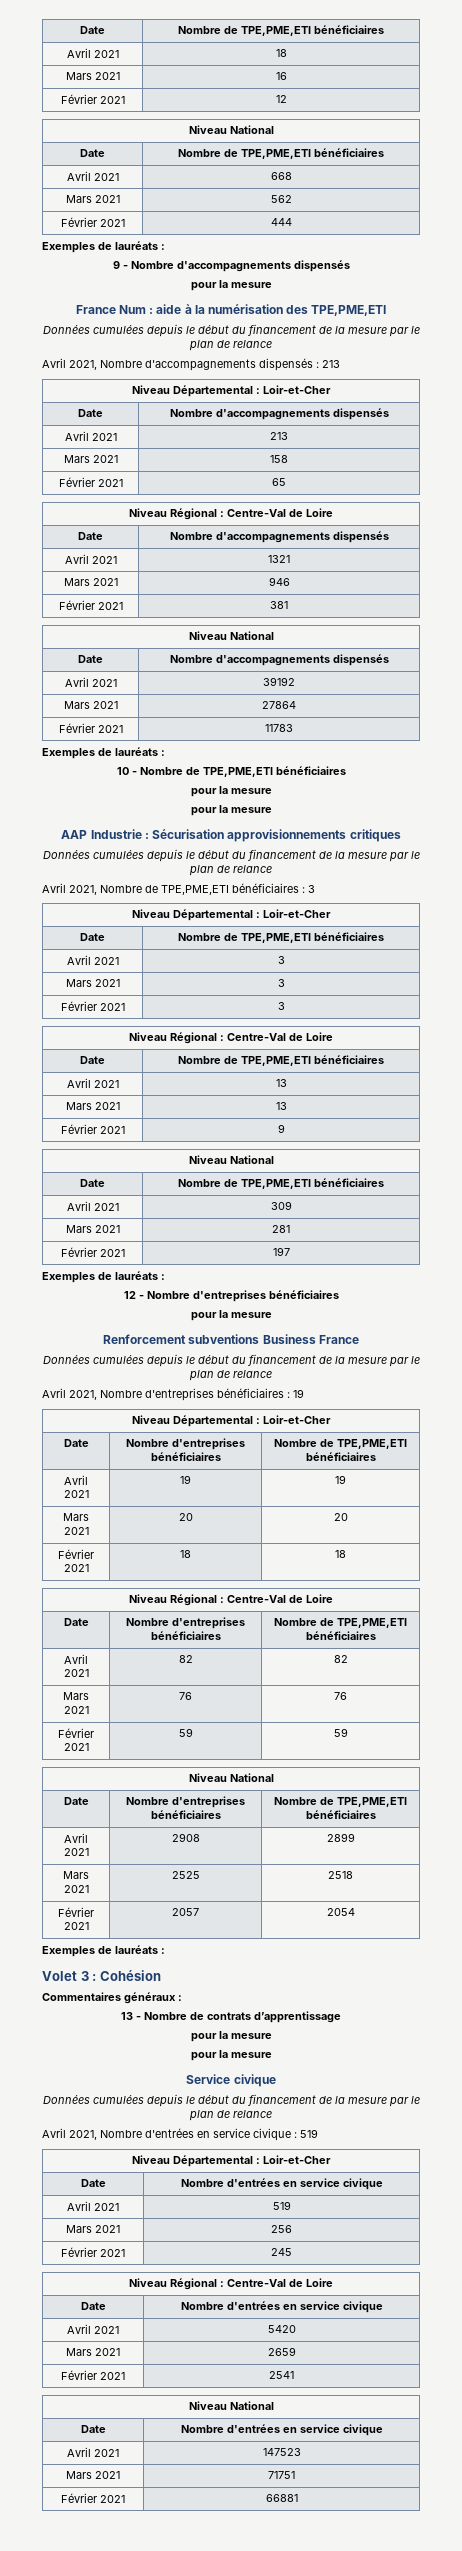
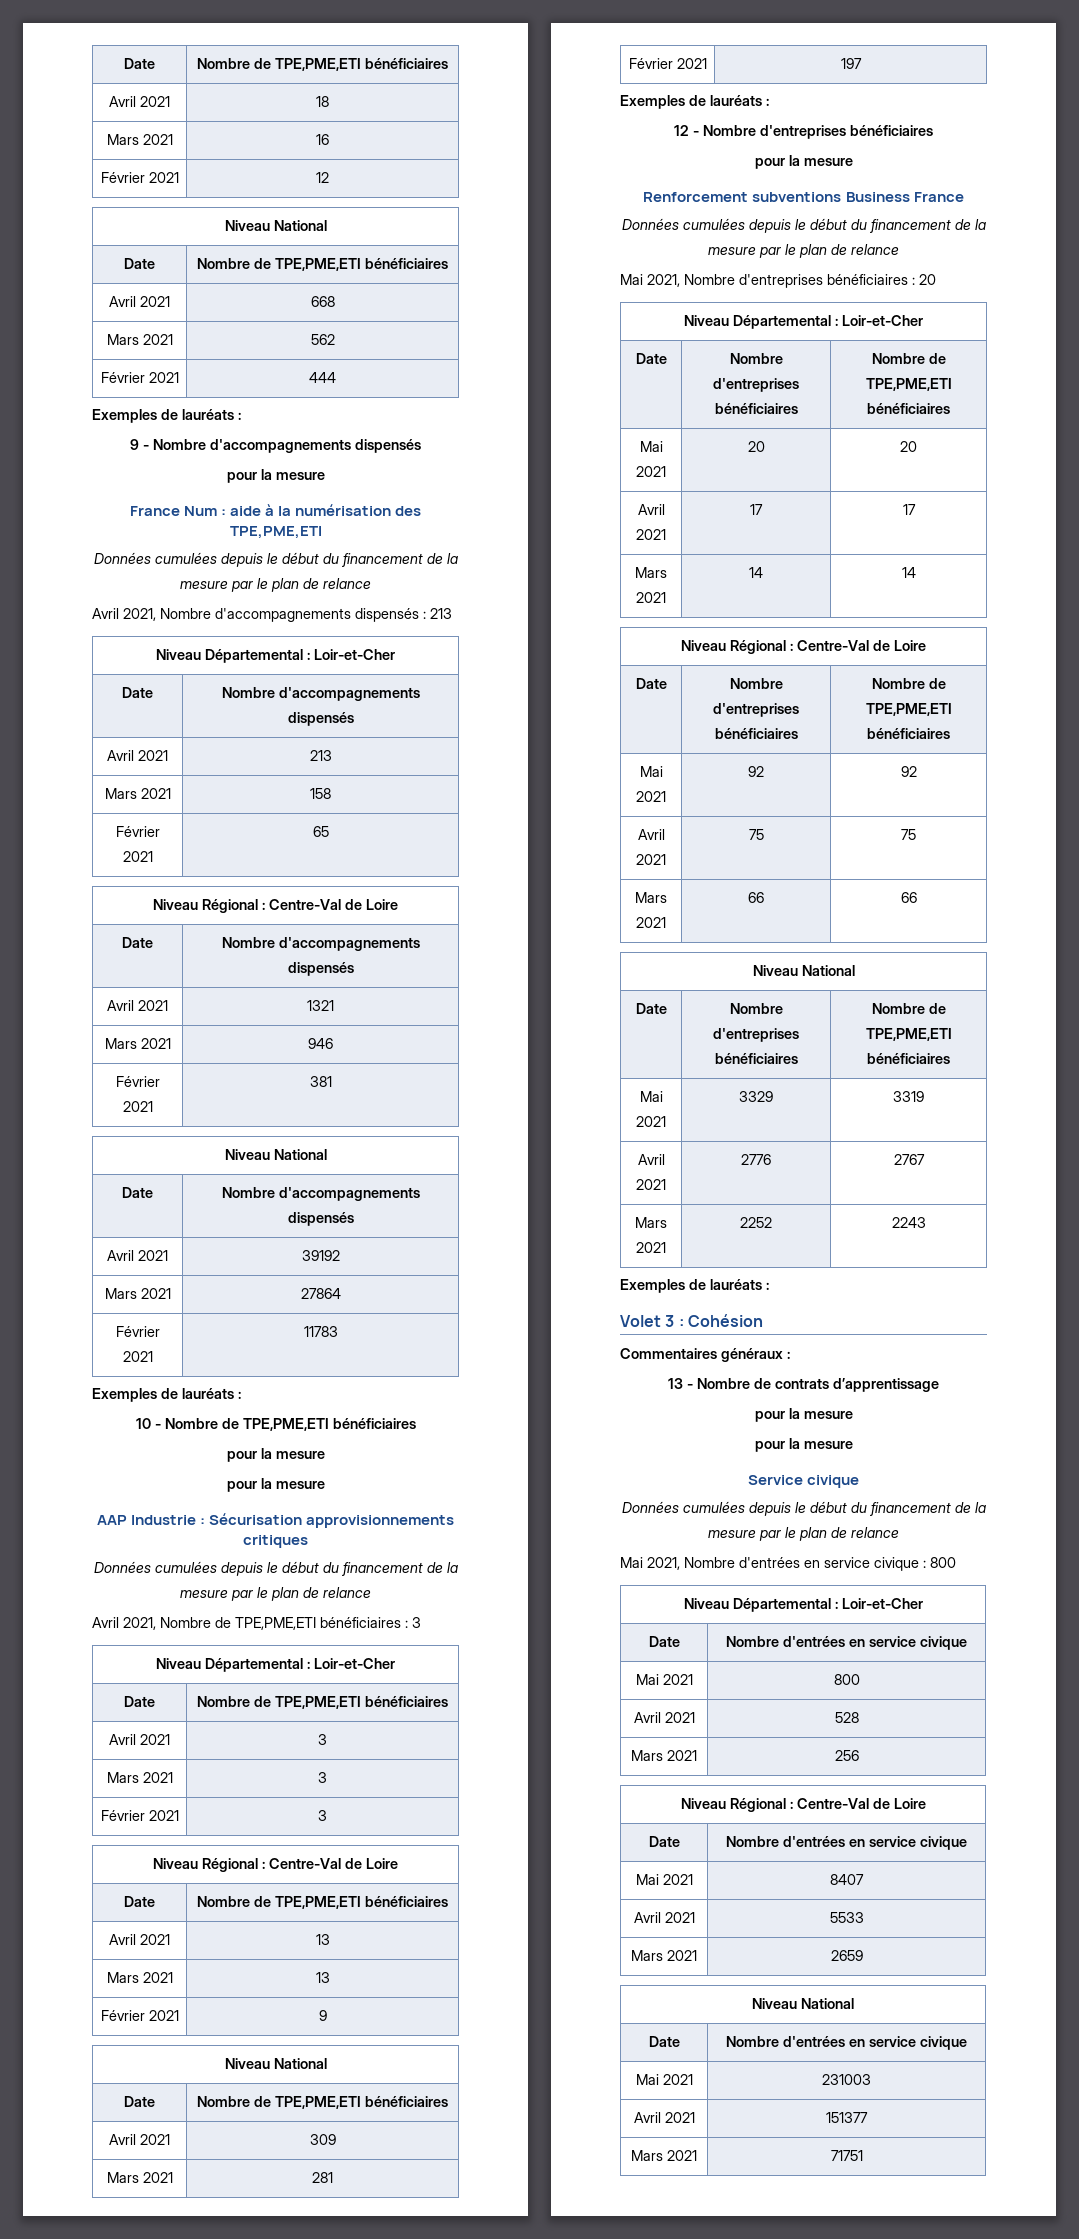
[42,1388,66,1398] Avril -> [620,274,643,285] Mai
[293,1389,304,1398] 19 -> [919,274,936,285] 20
[64,1475,88,1485] [63,1490,89,1498] [180,1475,191,1484] [335,1475,346,1484] [63,1513,89,1521] Avril 2021 | 19 | 19 // Mars -> [639,441,663,452] Mai
[58,1549,94,1559] [63,1564,89,1572] [180,1550,191,1558] [335,1550,346,1558] Février 2021 | 18 | 18 -> [637,504,665,515] [636,529,666,540] [750,504,763,515] [902,504,916,515] [635,567,667,578] [636,592,666,603] [749,567,763,578] [901,567,916,578] Avril 2021 | 17 | 17 // Mars 2021 | 14 | 14
[64,1654,88,1664] [63,1669,89,1677] [178,1655,193,1663] [333,1655,348,1663] [63,1692,89,1700] [63,1706,89,1714] [179,1692,192,1700] [334,1692,347,1700] [58,1728,94,1738] [63,1743,89,1751] [178,1728,193,1737] [333,1728,348,1737] // Avril 2021 | 82 | 82 // Mars 2021 | 76 | 76 // Février 2021 | 59 | 59 -> [639,766,663,777] [636,791,666,802] [748,766,764,777] [900,766,917,777] [637,829,665,840] [636,854,666,865] [748,829,764,840] [901,829,916,840] [635,892,667,903] [636,917,666,928] [748,892,764,903] [900,892,917,903] // Mai 2021 | 92 | 92 // Avril 2021 | 75 | 75 // Mars 2021 | 66 | 66
[64,1833,88,1843] [63,1848,89,1856] [171,1833,200,1842] [326,1833,355,1842] [63,1871,89,1879] [63,1885,89,1893] [171,1871,200,1879] [328,1871,353,1879] [58,1907,94,1917] [63,1922,89,1930] [172,1908,199,1916] [326,1908,355,1916] // Avril 2021 | 2908 | 2899 // Mars 2021 | 2525 | 2518 // Février 2021 | 2057 | 2054 -> [639,1091,663,1102] [636,1116,666,1127] [739,1091,773,1102] [893,1091,924,1102] [637,1154,665,1165] [636,1179,666,1190] [741,1154,771,1165] [893,1154,925,1165] [635,1217,667,1228] [636,1242,666,1253] [740,1217,772,1228] [891,1217,926,1228] // Mai 2021 | 3329 | 3319 // Avril 2021 | 2776 | 2767 // Mars 2021 | 2252 | 2243
[42,2128,66,2138] Avril -> [620,1557,643,1568] Mai
[300,2129,318,2138] 519 -> [930,1557,956,1568] 800
[67,2201,119,2211] [272,2201,291,2210] // Avril 2021 | 519 -> [635,1674,693,1685] [833,1674,860,1685] [633,1712,695,1723] [834,1712,859,1723] // Mai 2021 | 800 // Avril 2021 | 528
[61,2247,125,2257] [271,2248,292,2256] // Février 2021 | 245 -> (859, 1755) none
[67,2324,119,2334] [267,2325,296,2333] // Avril 2021 | 5420 -> [635,1874,693,1885] [830,1874,864,1885] [633,1912,695,1923] [829,1912,864,1923] // Mai 2021 | 8407 // Avril 2021 | 5533
[61,2370,125,2380] [269,2371,294,2379] // Février 2021 | 2541 -> (863, 1955) none
[67,2447,119,2457] [262,2448,301,2456] // Avril 2021 | 147523 -> [635,2074,693,2085] [822,2074,871,2085] [633,2112,695,2123] [826,2112,868,2123] // Mai 2021 | 231003 // Avril 2021 | 151377
[61,2493,125,2503] [265,2494,298,2502] // Février 2021 | 66881 -> (863, 2155) none

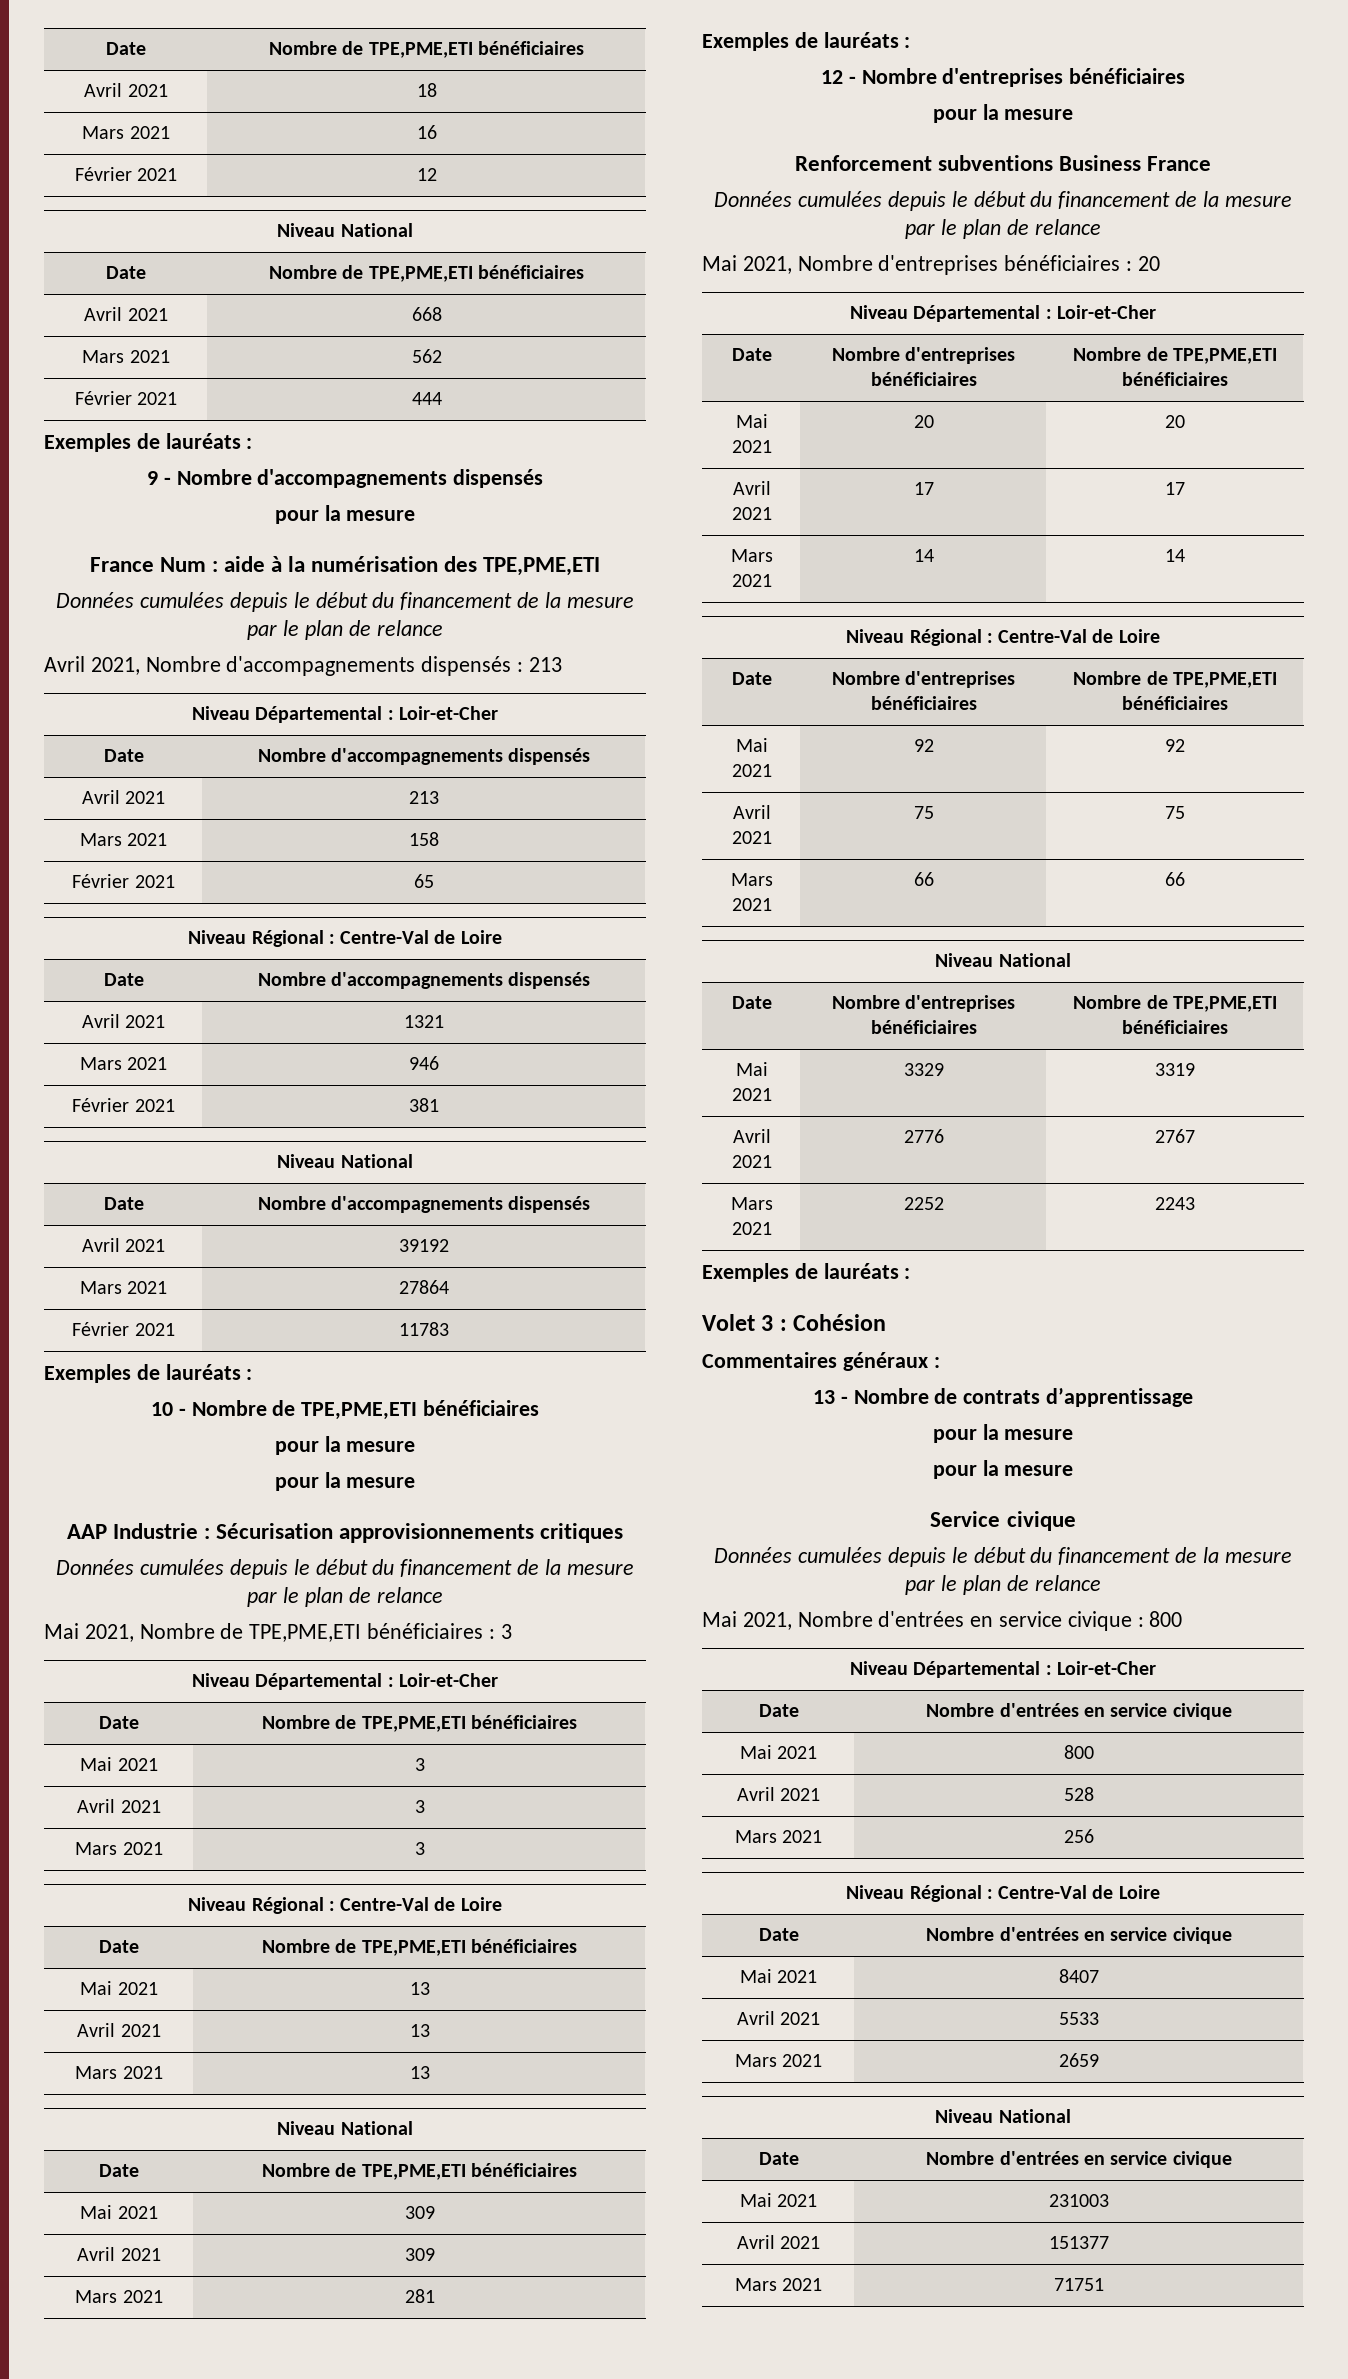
[92,1617,119,1628] Avril -> [44,1623,79,1639] Mai
(448, 1701) none -> [80,1757,158,1771] [414,1758,425,1771] // Mai 2021 | 3
[100,1810,179,1821] [318,1810,327,1821] // Février 2021 | 3 -> (425, 1848) none
(448, 1901) none -> [80,1981,158,1995] [409,1982,430,1995] // Mai 2021 | 13
[100,2010,179,2021] [318,2010,327,2021] [224,2058,327,2069] [124,2096,155,2107] [197,2096,448,2109] // Février 2021 | 9 // Niveau National // Date | Nombre de TPE,PME,ETI bénéficiaires -> [277,2121,413,2135] [99,2164,139,2177] [262,2163,577,2180] [80,2205,158,2219] [404,2206,435,2219] // Niveau National // Date | Nombre de TPE,PME,ETI bénéficiaires // Mai 2021 | 309
[628,58,707,69] [840,58,862,69] // Février 2021 | 197 -> (435, 2296) none

